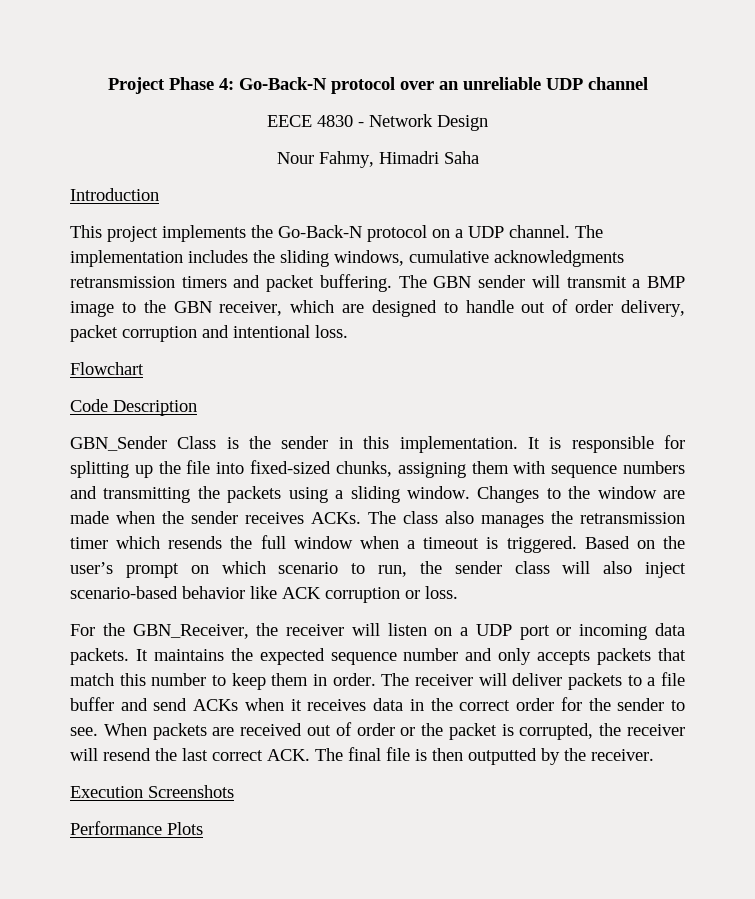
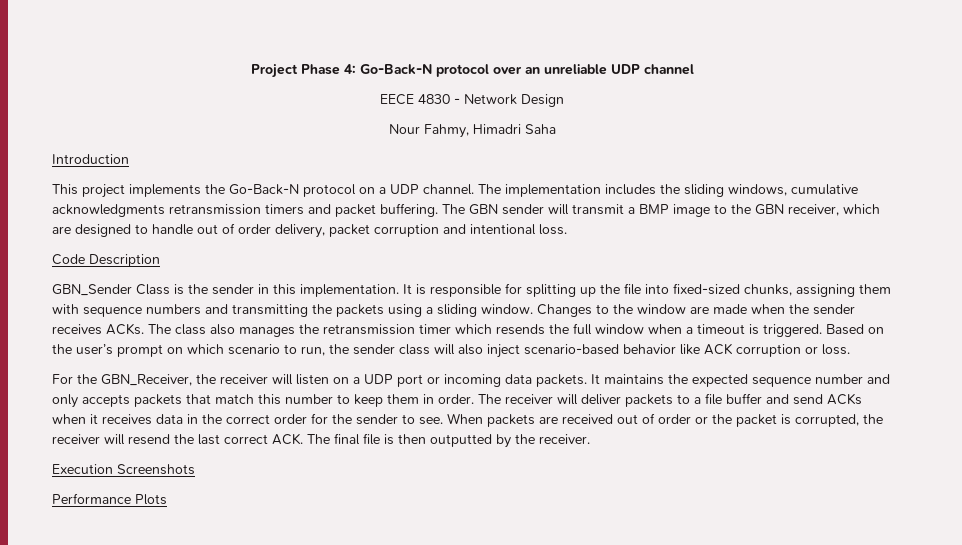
[70,362,144,375] // Flowchart -> (567, 229) none

